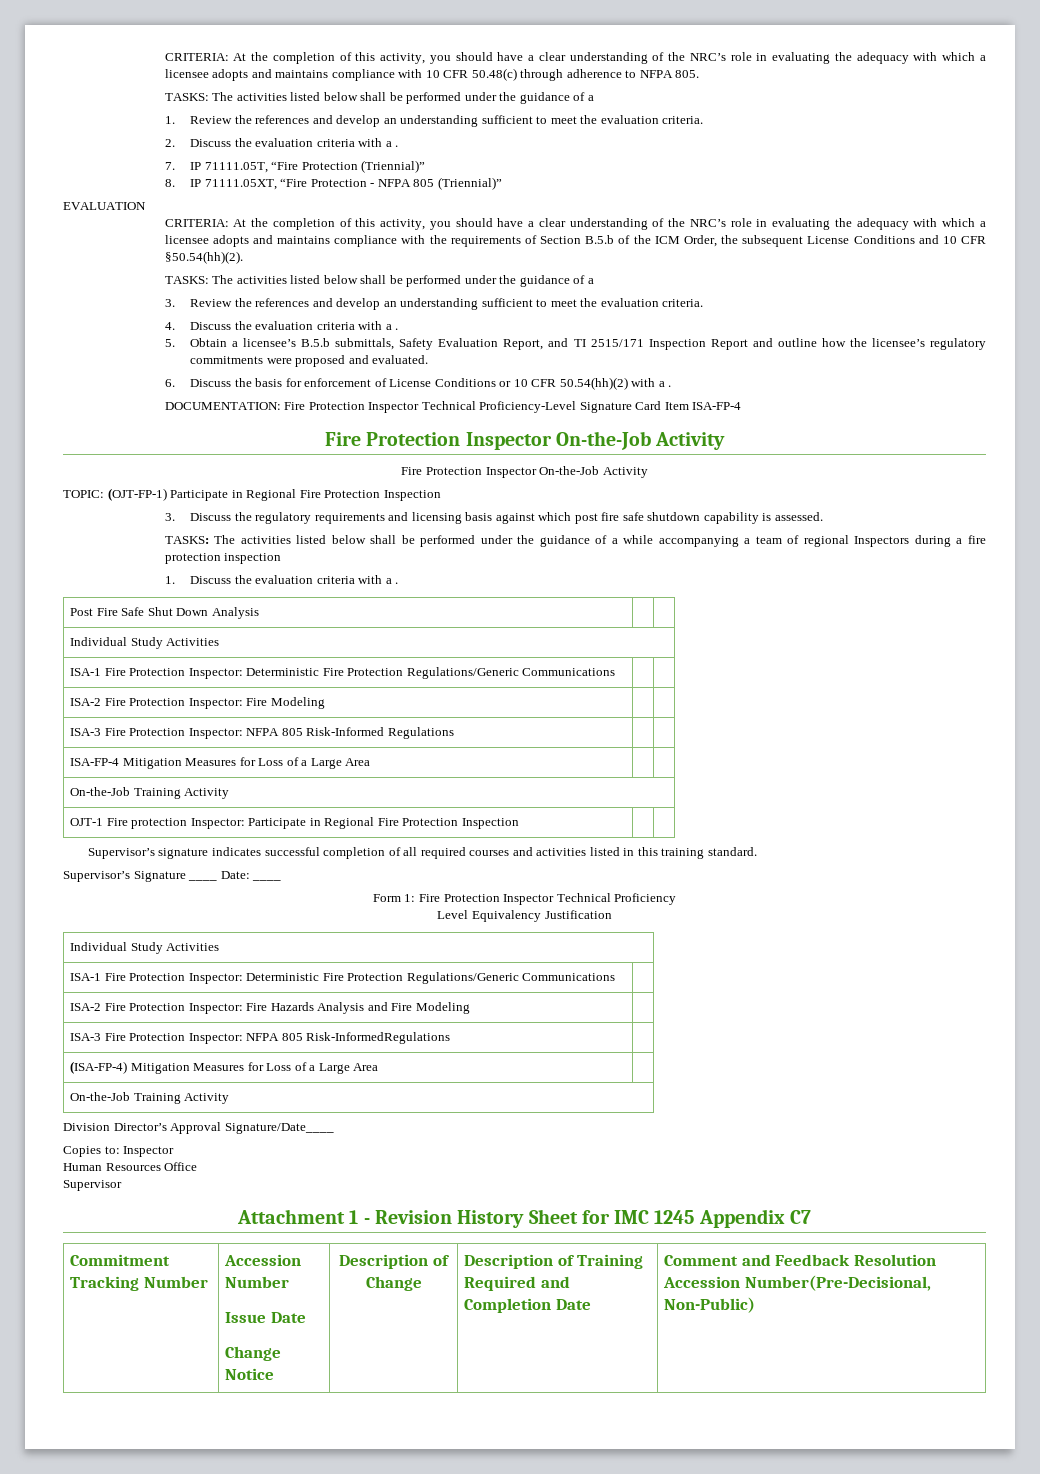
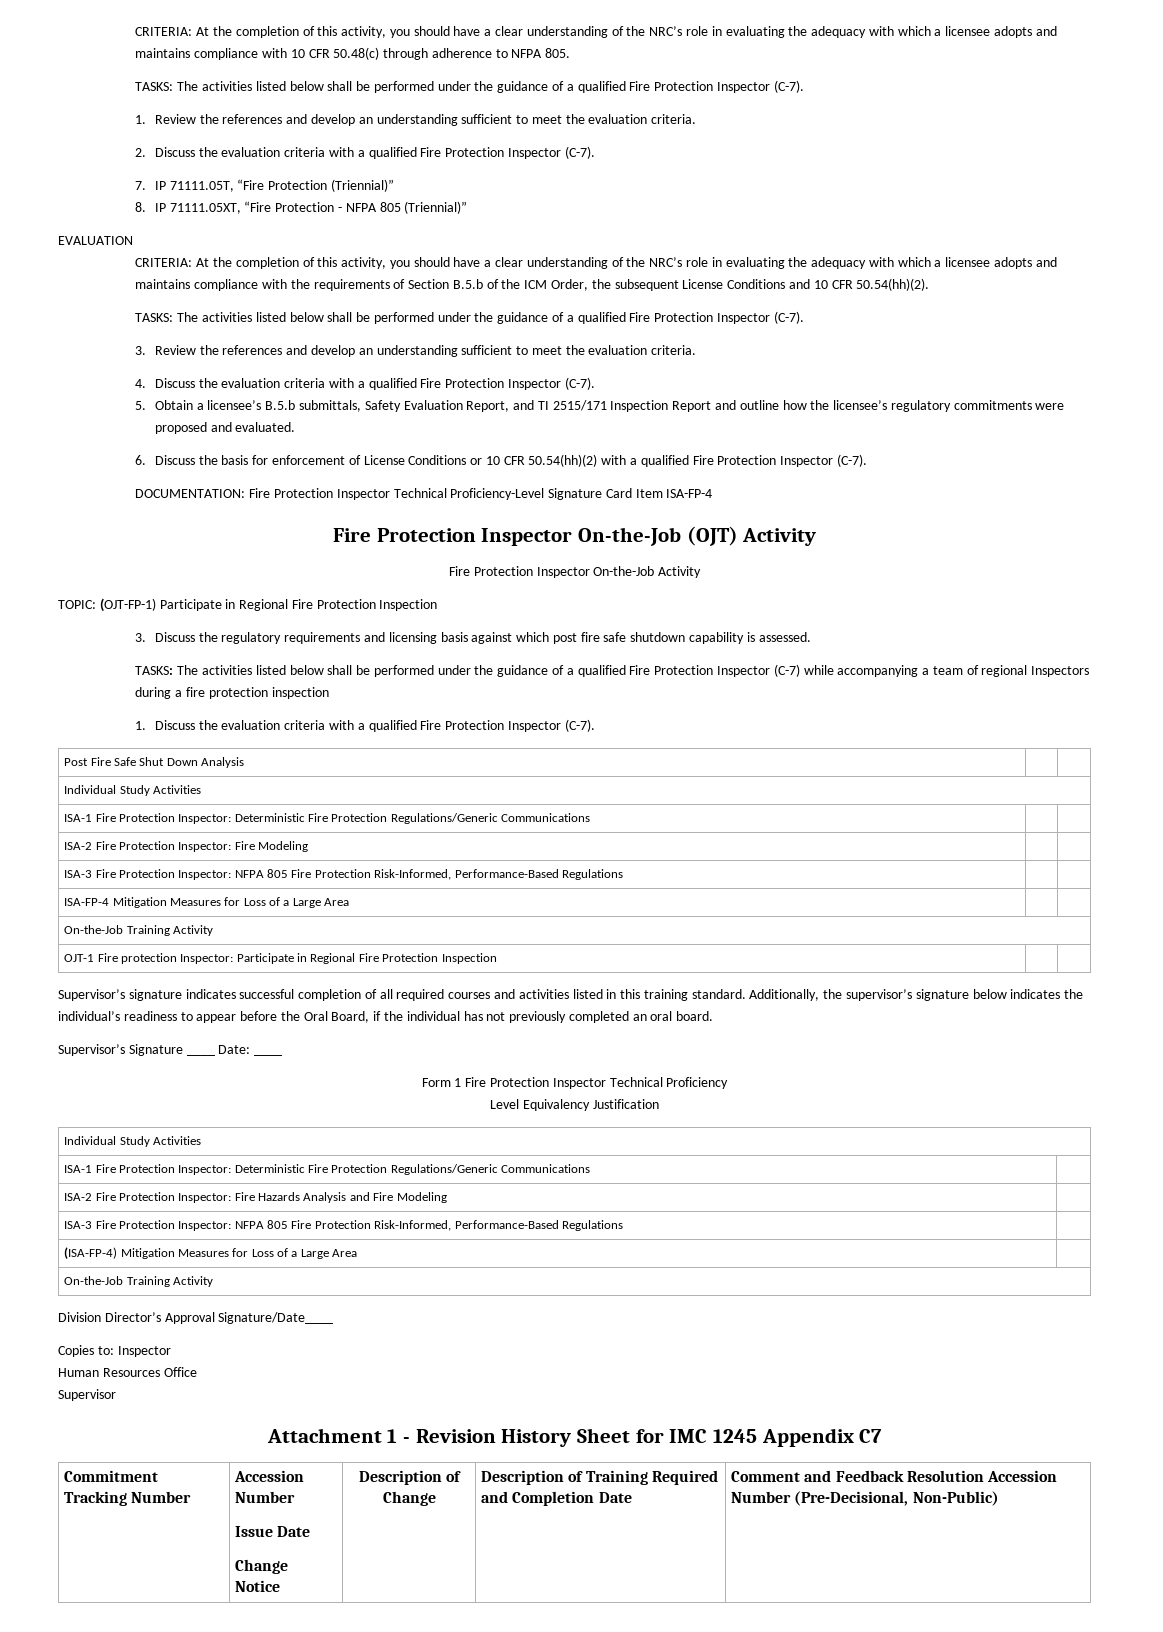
(594, 98) none -> [577,80,804,93] qualified Fire Protection Inspector (C-7).
[395,145,399,147] . -> [368,146,595,159] qualified Fire Protection Inspector (C-7).
[164,251,243,264] §50.54(hh)(2). -> [856,278,930,291] 50.54(hh)(2).
(594, 281) none -> [577,311,804,324] qualified Fire Protection Inspector (C-7).
[395,328,399,330] . -> [368,377,595,390] qualified Fire Protection Inspector (C-7).
[668,385,672,387] . -> [640,454,867,467] qualified Fire Protection Inspector (C-7).
(651, 440) none -> [686,526,738,546] (OJT)
(618, 541) none -> [577,664,800,677] qualified Fire Protection Inspector (C-7)
[395,582,399,584] . -> [368,719,595,732] qualified Fire Protection Inspector (C-7).
[306,727,385,736] Risk-Informed -> [291,869,559,880] Fire Protection Risk-Informed, Performance-Based
(757, 851) none -> [749,989,1084,1001] [58,1011,714,1023] Additionally, the supervisor’s signature below indicates the individual’s readiness to appear before the Oral Board, if the individual has not previously completed an oral board.
[404,894,416,902] 1: -> [454,1078,462,1087] 1
[306,1032,451,1044] Risk-InformedRegulations -> [291,1220,623,1231] Fire Protection Risk-Informed, Performance-Based Regulations
[744,1275,931,1291] Number(Pre-Decisional, -> [731,1491,909,1506] Number (Pre-Decisional,

